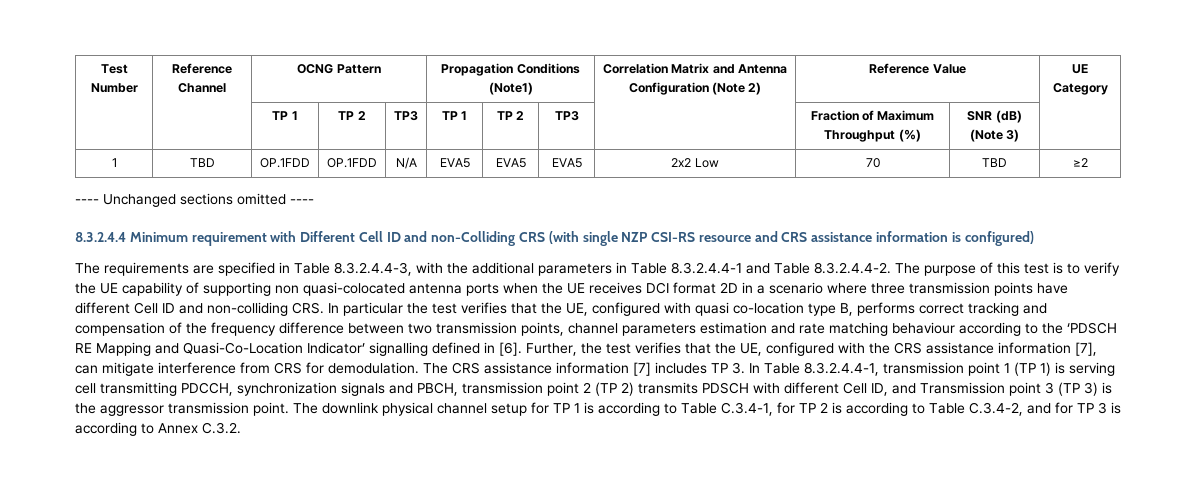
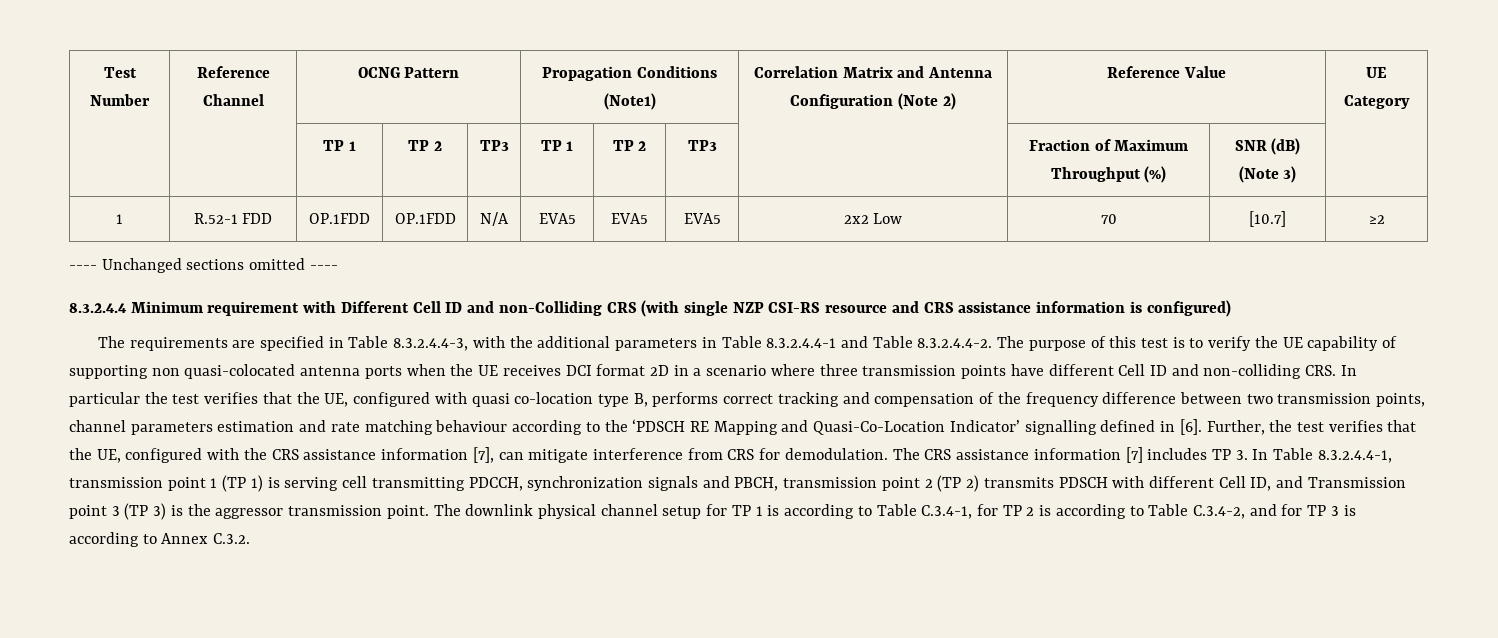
[189,158,215,167] TBD -> [193,213,273,224] R.52-1 FDD
[982,158,1007,167] TBD -> [1249,211,1286,227] [10.7]

